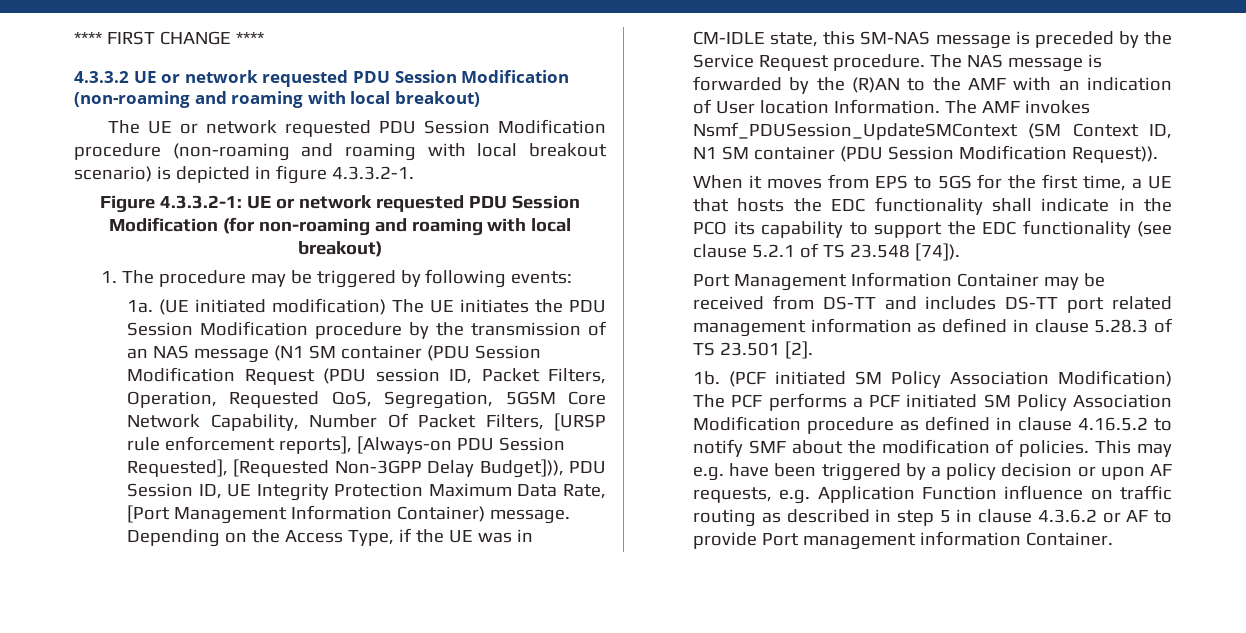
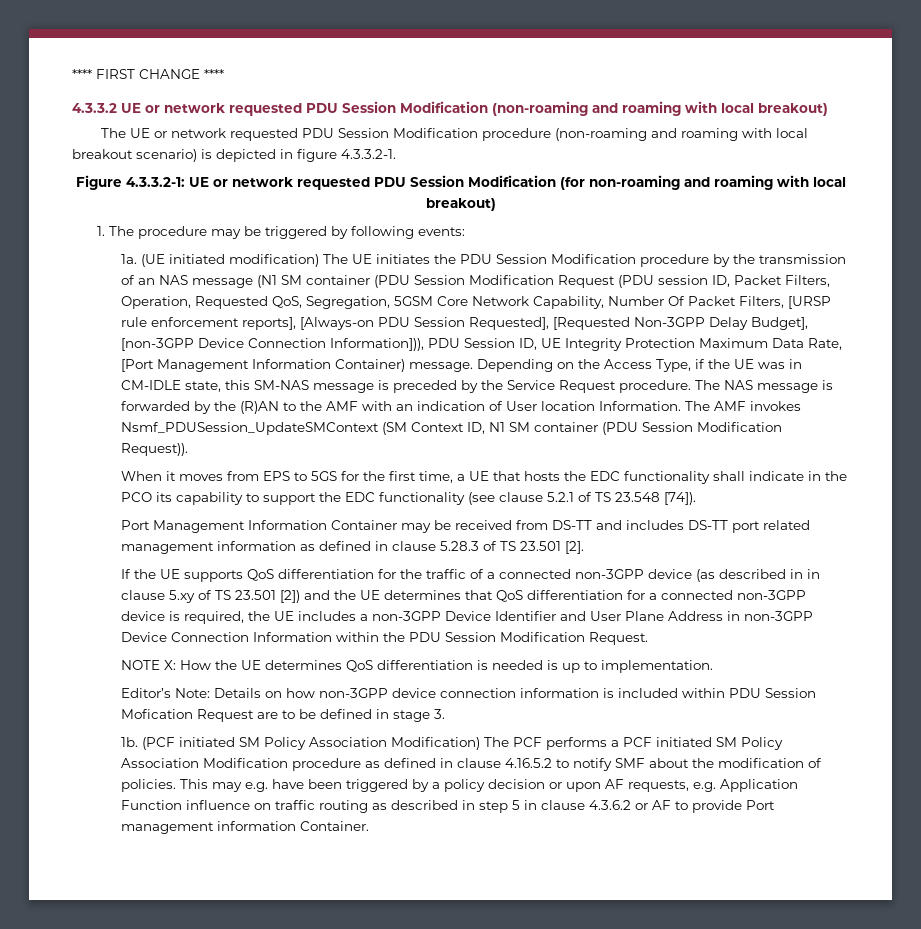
[479,459,564,478] Budget])), -> [751,317,809,330] [121,338,425,351] Budget], [non-3GPP Device Connection Information])),
(814, 350) none -> [121,569,821,582] [121,590,807,603] [121,611,814,624] [121,632,649,645] [121,660,714,673] [121,688,817,698] [121,709,446,722] // If the UE supports QoS differentiation for the traffic of a connected non-3GPP device (as described in in clause 5.xy of TS 23.501 [2]) and the UE determines that QoS differentiation for a connected non-3GPP device is required, the UE includes a non-3GPP Device Identifier and User Plane Address in non-3GPP Device Connection Information within the PDU Session Modification Request. // NOTE X: How the UE determines QoS differentiation is needed is up to implementation. // Editor’s Note: Details on how non-3GPP device connection information is included within PDU Session Mofication Request are to be defined in stage 3.

